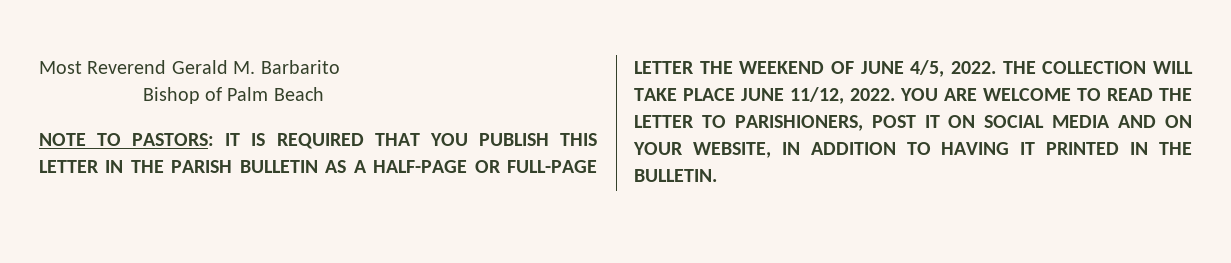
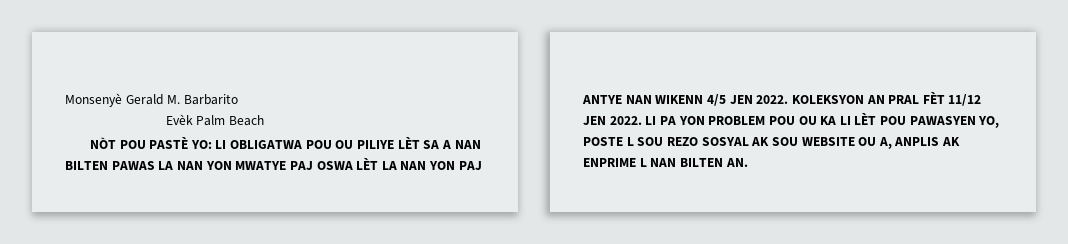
[39,60,167,74] Most Reverend -> [65,93,122,107] Monsenyè
[142,87,223,104] Bishop of -> [165,114,193,125] Evèk
[39,133,597,149] [39,160,597,173] [634,60,1193,77] [634,87,1192,104] [634,115,1192,131] [633,142,1192,158] [634,169,717,182] NOTE TO PASTORS: IT IS REQUIRED THAT YOU PUBLISH THIS LETTER IN THE PARISH BULLETIN AS A HALF-PAGE OR FULL-PAGE LETTER THE WEEKEND OF JUNE 4/5, 2022. THE COLLECTION WILL TAKE PLACE JUNE 11/12, 2022. YOU ARE WELCOME TO READ THE LETTER TO PARISHIONERS, POST IT ON SOCIAL MEDIA AND ON YOUR WEBSITE, IN ADDITION TO HAVING IT PRINTED IN THE BULLETIN. -> [89,137,481,149] [65,158,482,170] [582,92,982,106] [583,113,1000,128] [583,137,961,149] [583,158,748,167] NÒT POU PASTÈ YO: LI OBLIGATWA POU OU PILIYE LÈT SA A NAN BILTEN PAWAS LA NAN YON MWATYE PAJ OSWA LÈT LA NAN YON PAJ ANTYE NAN WIKENN 4/5 JEN 2022. KOLEKSYON AN PRAL FÈT 11/12 JEN 2022. LI PA YON PROBLEM POU OU KA LI LÈT POU PAWASYEN YO, POSTE L SOU REZO SOSYAL AK SOU WEBSITE OU A, ANPLIS AK ENPRIME L NAN BILTEN AN.

